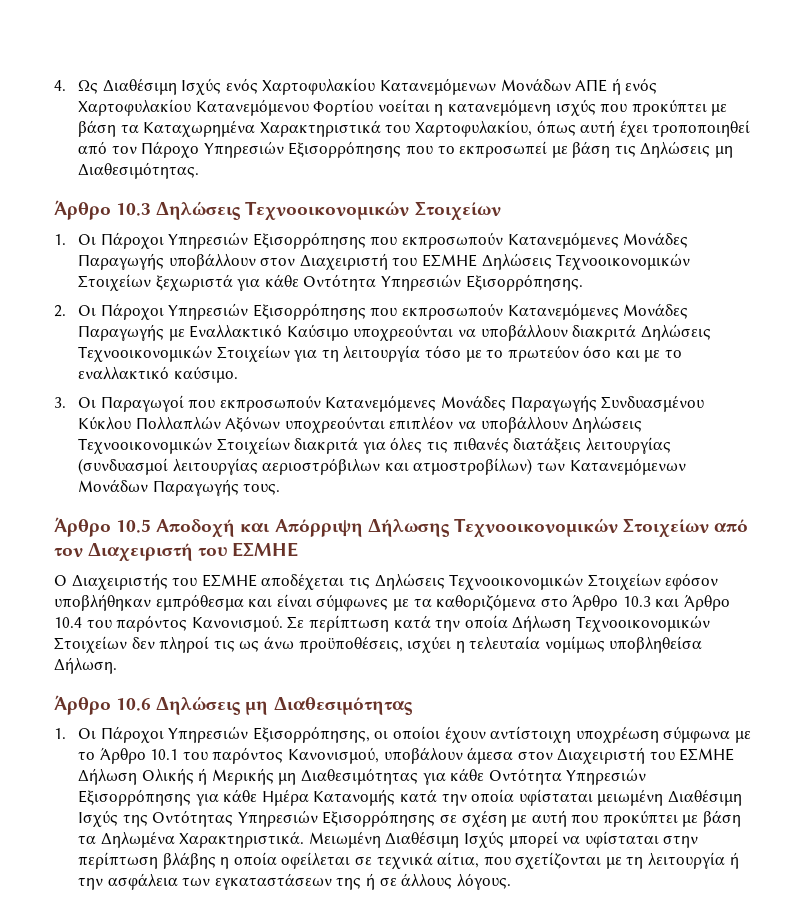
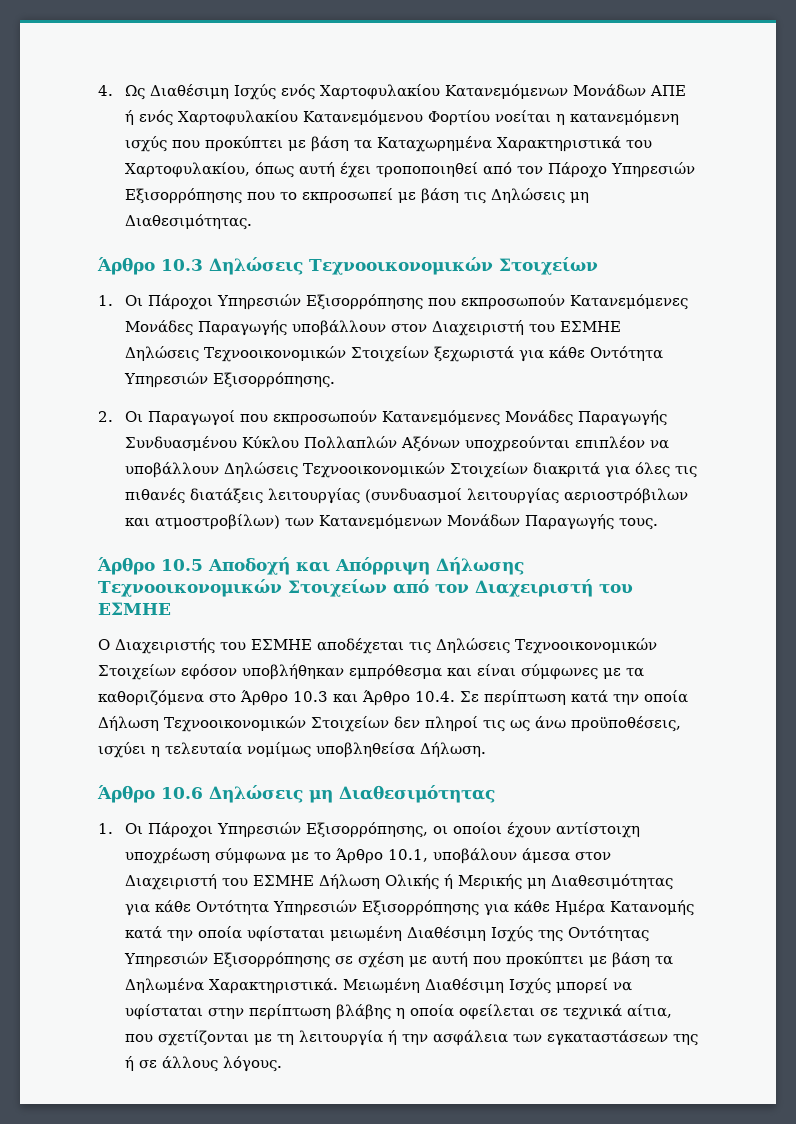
[100,303,689,320] [77,324,711,341] [77,345,683,362] [77,366,238,383] [54,397,96,408] Πάροχοι Υπηρεσιών Εξισορρόπησης που εκπροσωπούν Κατανεμόμενες Μονάδες Παραγωγής με Εναλλακτικό Καύσιμο υποχρεούνται να υποβάλλουν διακριτά Δηλώσεις Τεχνοοικονομικών Στοιχείων για τη λειτουργία τόσο με το πρωτεύον όσο και με το εναλλακτικό καύσιμο. // 3. Οι -> (143, 417) none
[54,615,283,632] 10.4 του παρόντος Κανονισμού. -> [415,691,455,702] 10.4.
[150,747,379,764] 10.1 του παρόντος Κανονισμού, -> [387,849,428,862] 10.1,

